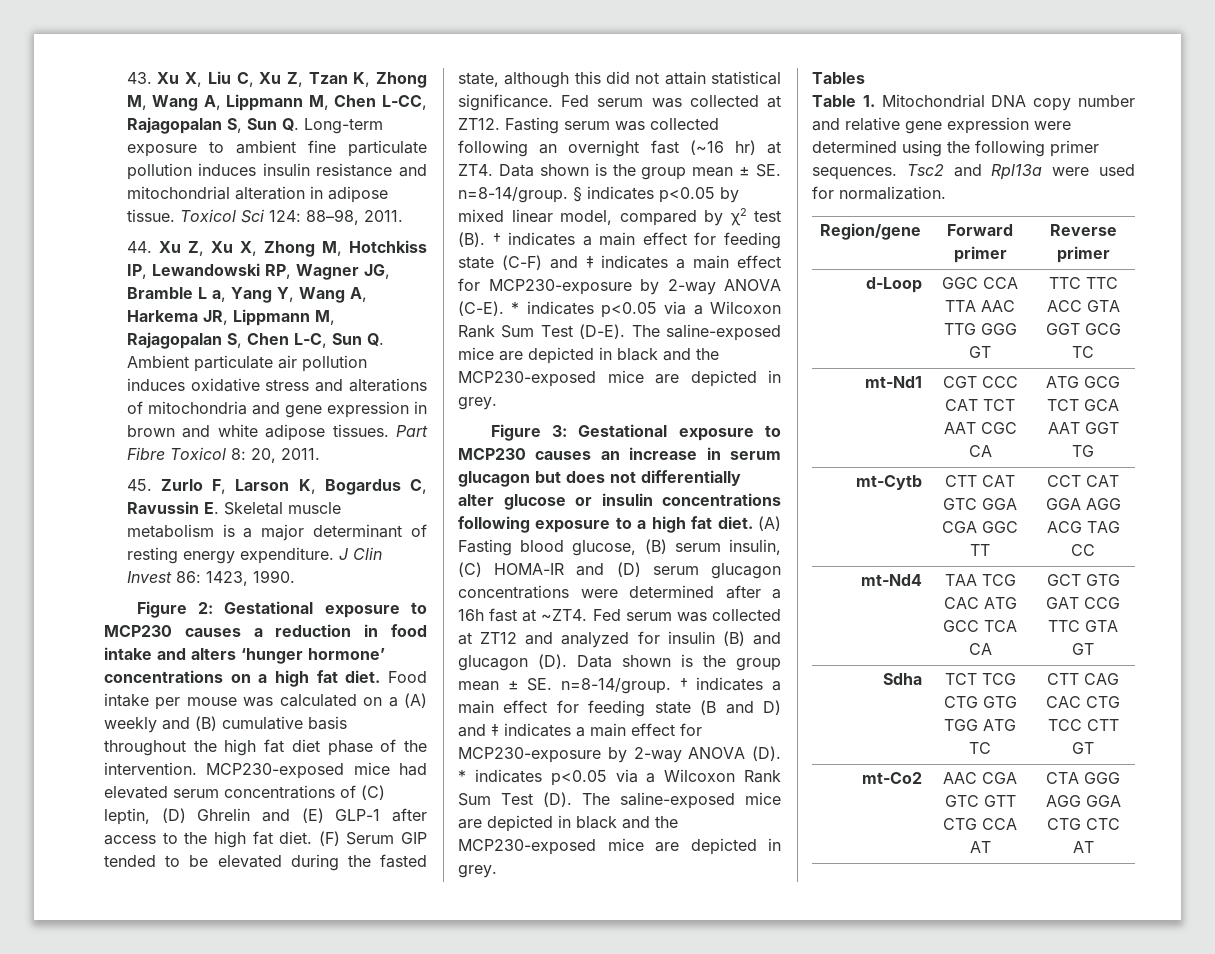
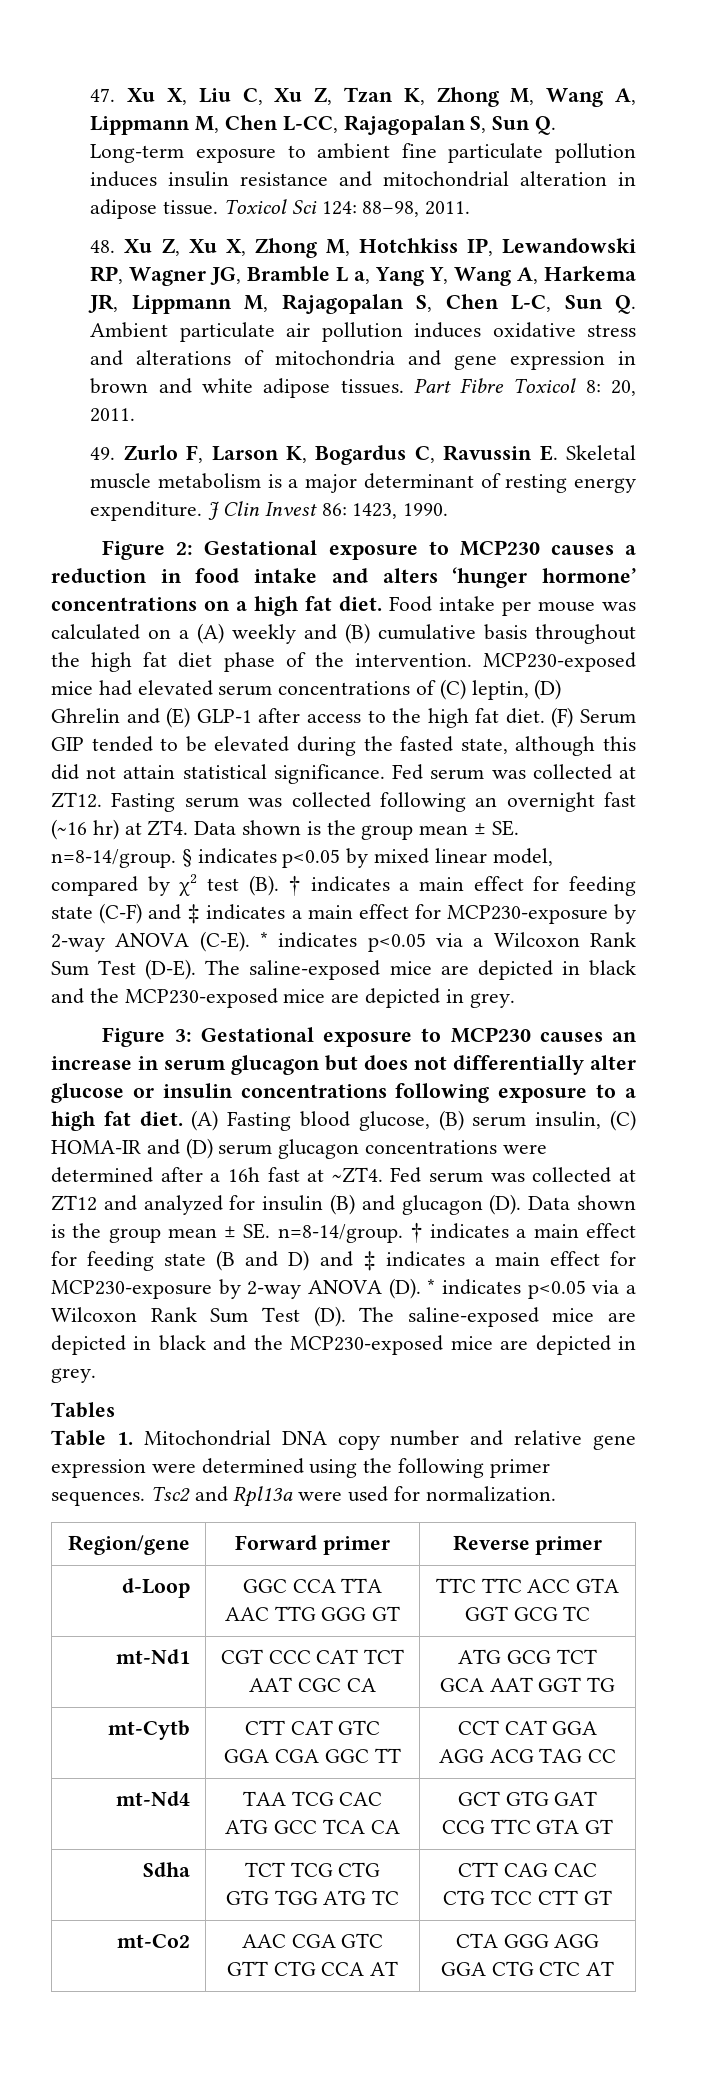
[126,72,152,84] 43. -> [90,88,116,102] 47.
[126,241,152,253] 44. -> [90,240,116,253] 48.
[126,479,152,491] 45. -> [90,447,116,460] 49.

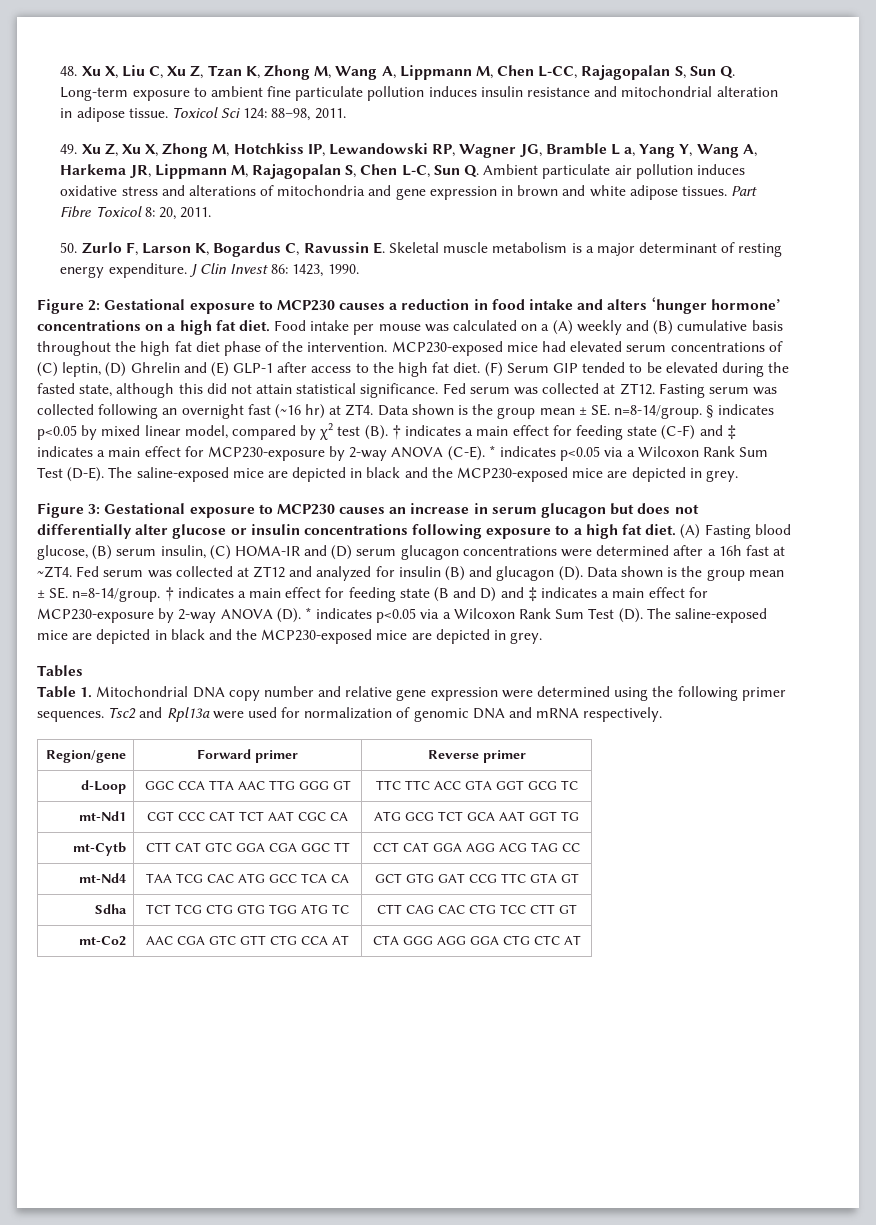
[90,88,116,102] 47. -> [60,66,78,76] 48.
[90,240,116,253] 48. -> [60,144,78,154] 49.
[90,447,116,460] 49. -> [60,242,78,253] 50.
[425,1486,556,1502] normalization. -> [304,707,663,722] normalization of genomic DNA and mRNA respectively.

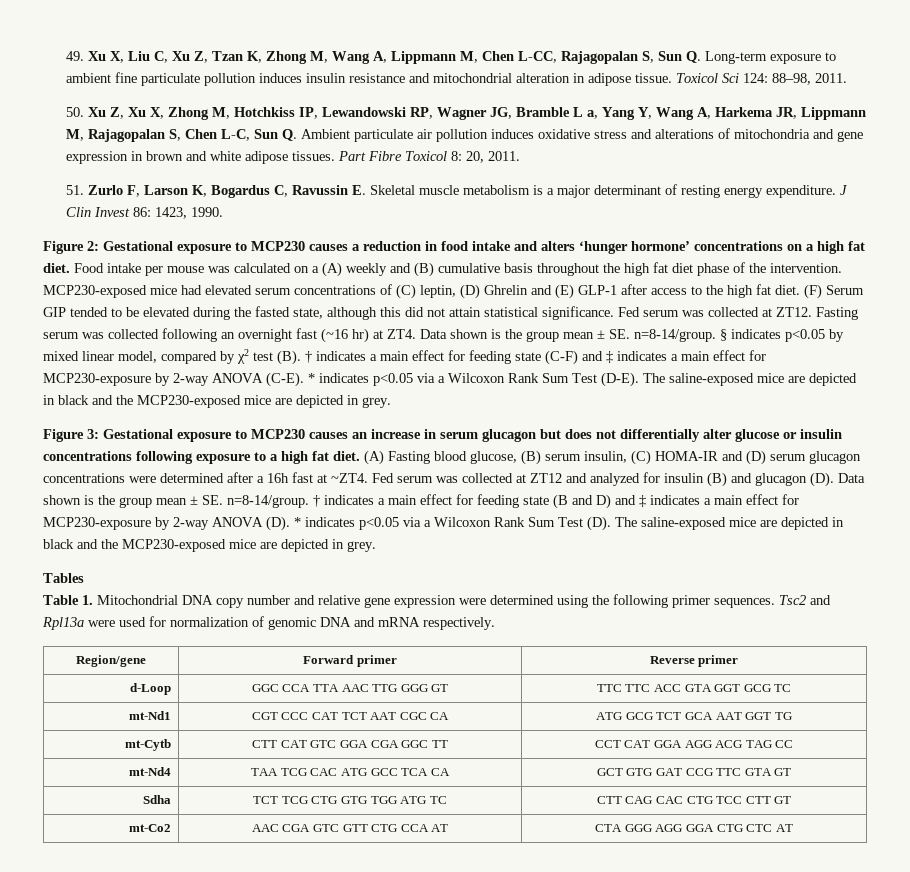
[60,66,78,76] 48. -> [66,51,85,61] 49.
[60,144,78,154] 49. -> [66,107,85,117] 50.
[60,242,78,253] 50. -> [66,185,85,195] 51.

